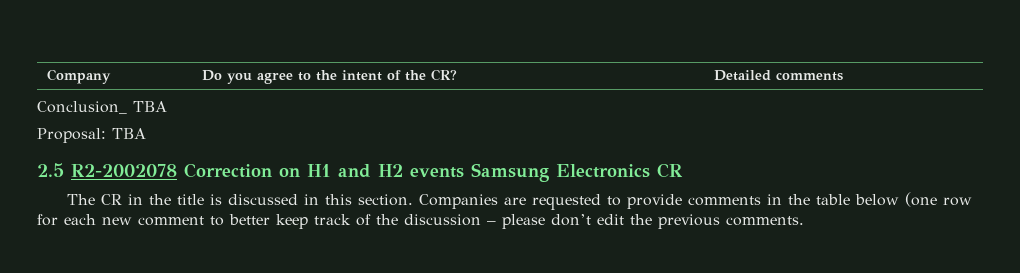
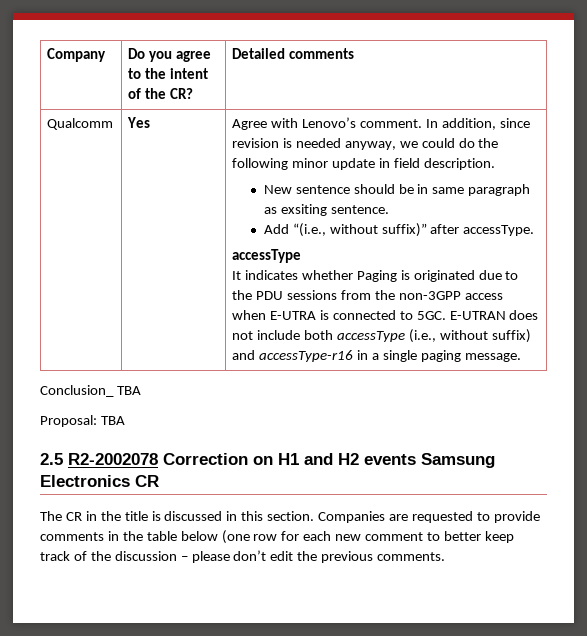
(844, 76) none -> [47,118,114,130] [127,117,151,128] [232,117,530,130] [232,138,499,150] [232,158,495,170] [263,184,531,196] [263,204,389,216] [263,223,535,237] [232,249,302,263] [232,270,519,282] [232,290,503,300] [232,310,539,320] [232,329,531,343] [232,350,521,362] // Qualcomm | Yes | Agree with Lenovo’s comment. In addition, since revision is needed anyway, we could do the following minor update in field description. // New sentence should be in same paragraph as exsiting sentence. // Add “(i.e., without suffix)” after accessType. // accessType // It indicates whether Paging is originated due to the PDU sessions from the non-3GPP access when E-UTRA is connected to 5GC. E-UTRAN does not include both accessType (i.e., without suffix) and accessType-r16 in a single paging message.

